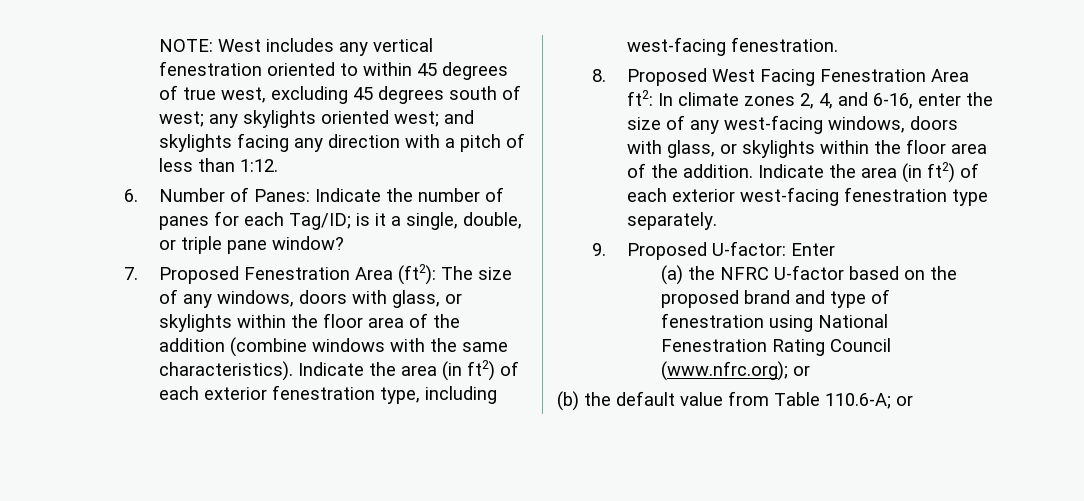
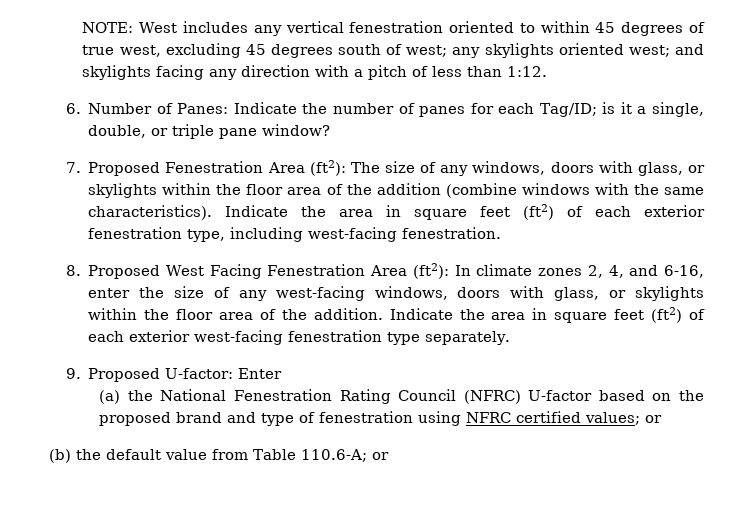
[441,360,495,381] (in ft2) -> [386,204,555,220] in square feet (ft2)
[626,90,653,106] ft2: -> [412,263,449,279] (ft2):
[901,162,955,183] (in ft2) -> [532,307,683,323] in square feet (ft2)
[720,267,770,280] NFRC -> [160,389,521,404] National Fenestration Rating Council (NFRC)
[818,314,889,328] [661,338,892,356] [661,361,789,381] National Fenestration Rating Council (www.nfrc.org); -> [466,411,641,425] NFRC certified values;

